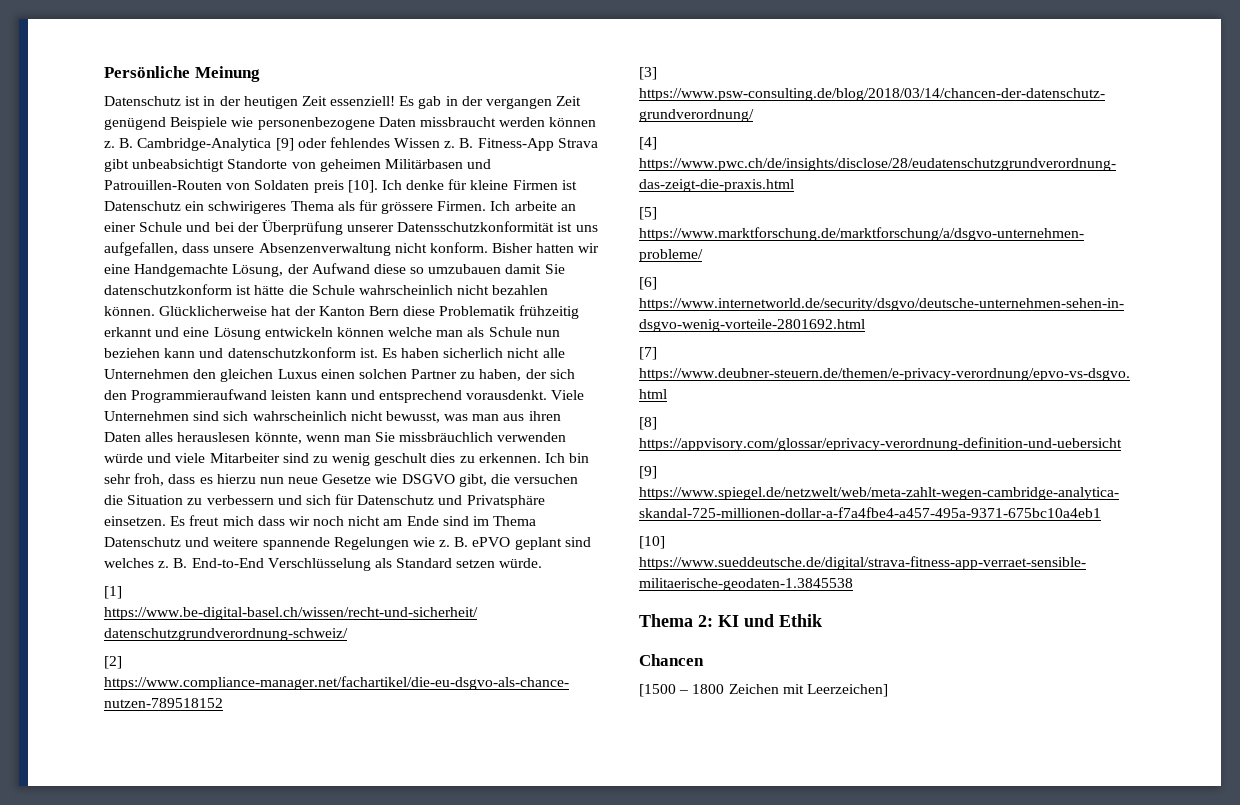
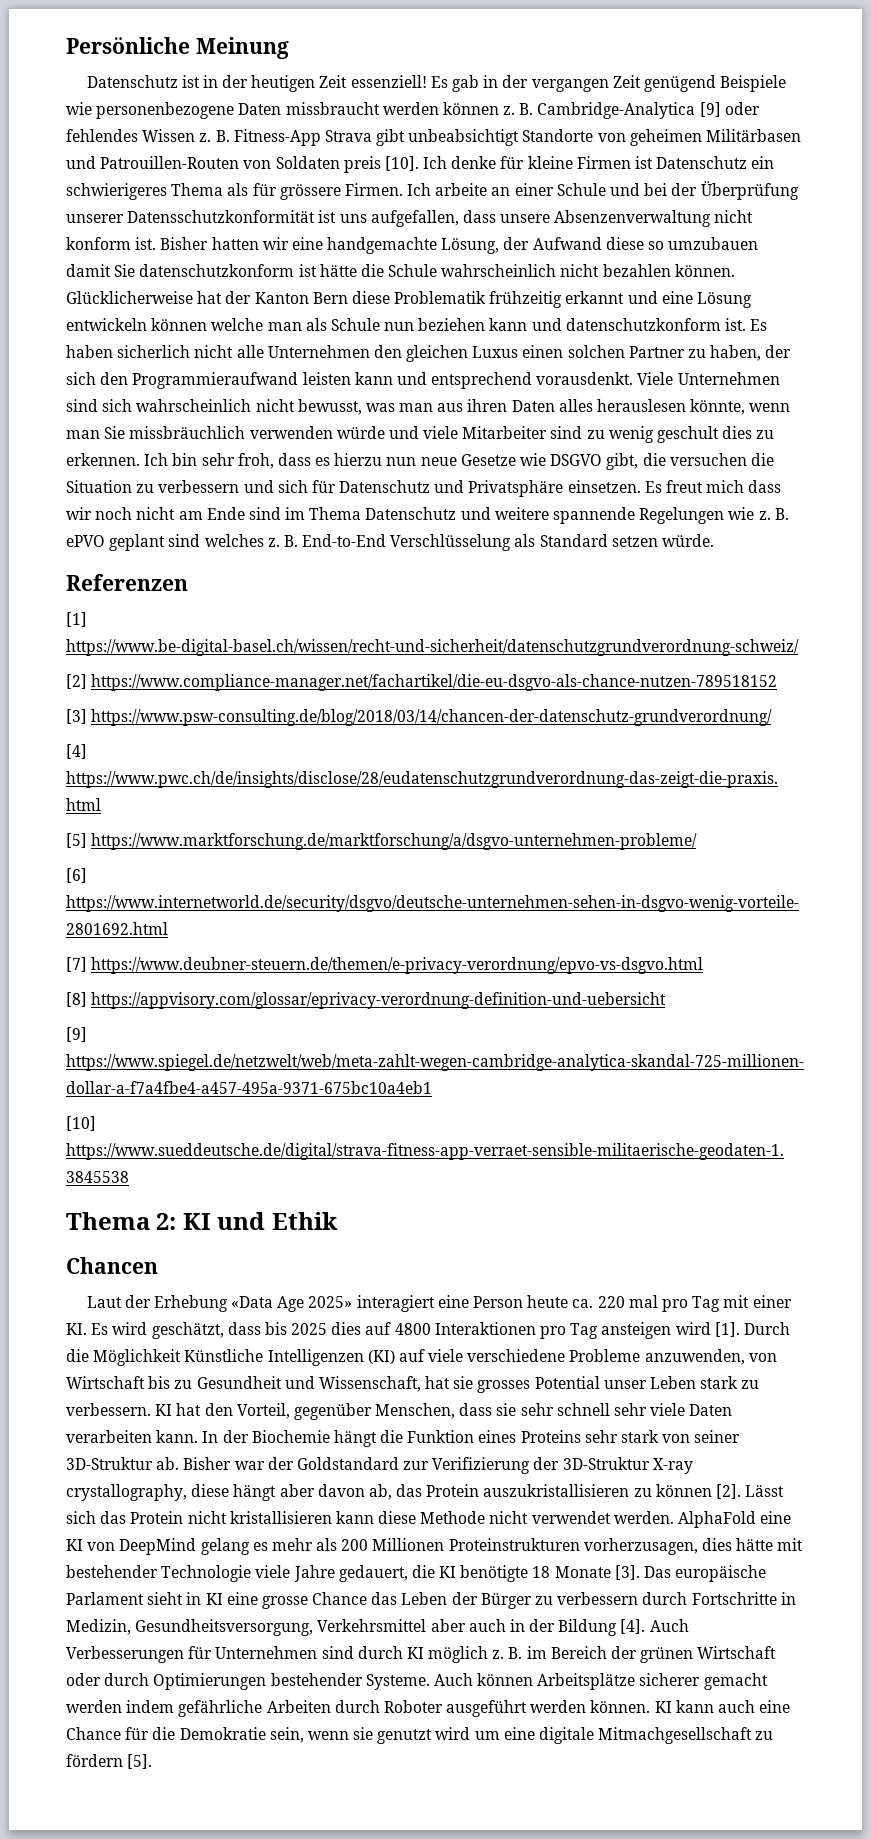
[208,201,287,214] schwirigeres -> [66,183,167,200] schwierigeres
[429,242,488,253] konform. -> [66,237,157,250] konform ist.
[134,264,229,277] Handgemachte -> [327,237,438,254] handgemachte
(543, 563) none -> [66,574,188,591] // Referenzen
[639,684,888,697] [1500 – 1800 Zeichen mit Leerzeichen] -> [86,1295,792,1312] [66,1322,790,1339] [66,1349,777,1366] [66,1376,760,1393] [66,1403,733,1420] [66,1430,741,1447] [66,1457,693,1474] [66,1484,785,1501] [66,1511,792,1528] [66,1538,804,1555] [66,1565,767,1582] [66,1592,796,1609] [66,1619,689,1636] [66,1646,777,1663] [66,1673,768,1690] [66,1700,791,1717] [66,1727,774,1744] [66,1754,153,1769] Laut der Erhebung «Data Age 2025» interagiert eine Person heute ca. 220 mal pro Tag mit einer KI. Es wird geschätzt, dass bis 2025 dies auf 4800 Interaktionen pro Tag ansteigen wird [1]. Durch die Möglichkeit Künstliche Intelligenzen (KI) auf viele verschiedene Probleme anzuwenden, von Wirtschaft bis zu Gesundheit und Wissenschaft, hat sie grosses Potential unser Leben stark zu verbessern. KI hat den Vorteil, gegenüber Menschen, dass sie sehr schnell sehr viele Daten verarbeiten kann. In der Biochemie hängt die Funktion eines Proteins sehr stark von seiner 3D-Struktur ab. Bisher war der Goldstandard zur Verifizierung der 3D-Struktur X-ray crystallography, diese hängt aber davon ab, das Protein auszukristallisieren zu können [2]. Lässt sich das Protein nicht kristallisieren kann diese Methode nicht verwendet werden. AlphaFold eine KI von DeepMind gelang es mehr als 200 Millionen Proteinstrukturen vorherzusagen, dies hätte mit bestehender Technologie viele Jahre gedauert, die KI benötigte 18 Monate [3]. Das europäische Parlament sieht in KI eine grosse Chance das Leben der Bürger zu verbessern durch Fortschritte in Medizin, Gesundheitsversorgung, Verkehrsmittel aber auch in der Bildung [4]. Auch Verbesserungen für Unternehmen sind durch KI möglich z. B. im Bereich der grünen Wirtschaft oder durch Optimierungen bestehender Systeme. Auch können Arbeitsplätze sicherer gemacht werden indem gefährliche Arbeiten durch Roboter ausgeführt werden können. KI kann auch eine Chance für die Demokratie sein, wenn sie genutzt wird um eine digitale Mitmachgesellschaft zu fördern [5].

